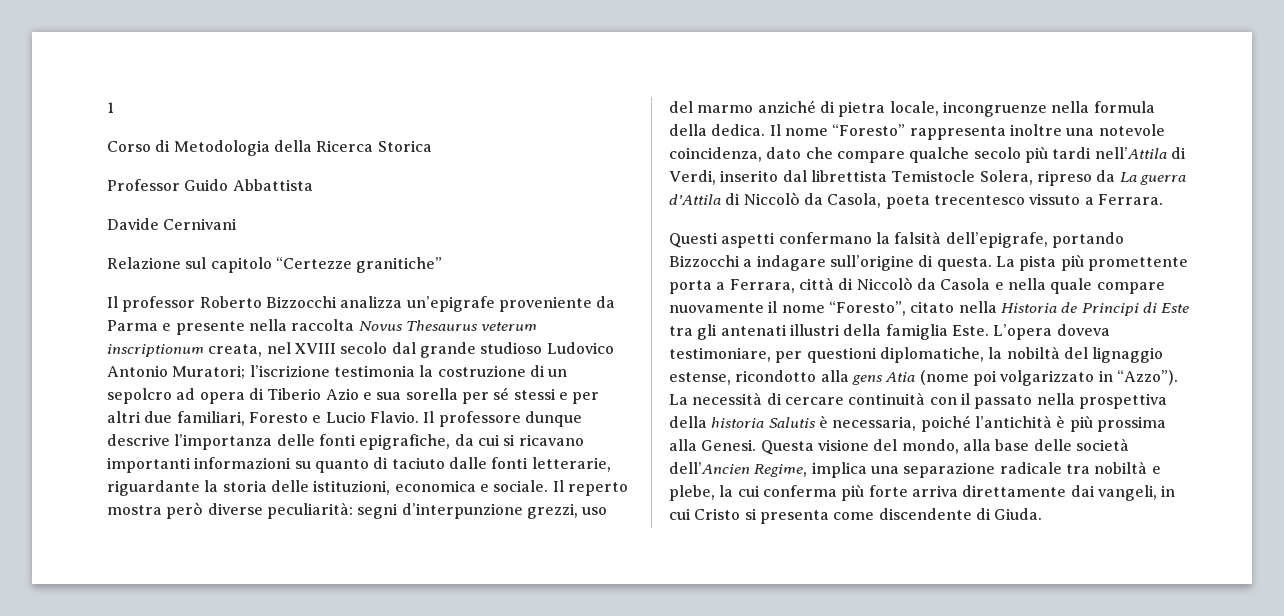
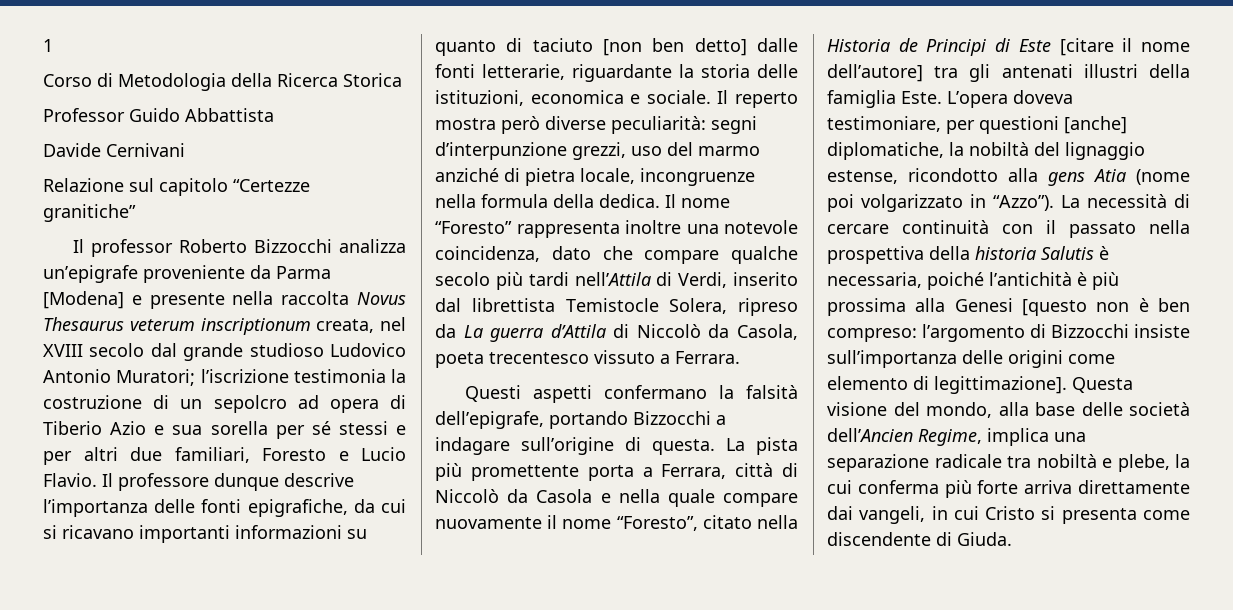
(158, 325) none -> [43,291,124,309] [Modena]
(445, 463) none -> [603,38,747,56] [non ben detto]
(1190, 308) none -> [1059,38,1190,56] [827,64,923,82] [citare il nome dell’autore]
(877, 355) none -> [1064,116,1127,134] [anche]
[701,439,757,451] Genesi. -> [954,298,1190,316] [827,324,1190,342] [827,350,1115,368] [827,376,1067,394] Genesi [questo non è ben compreso: l’argomento di Bizzocchi insiste sull’importanza delle origini come elemento di legittimazione].

